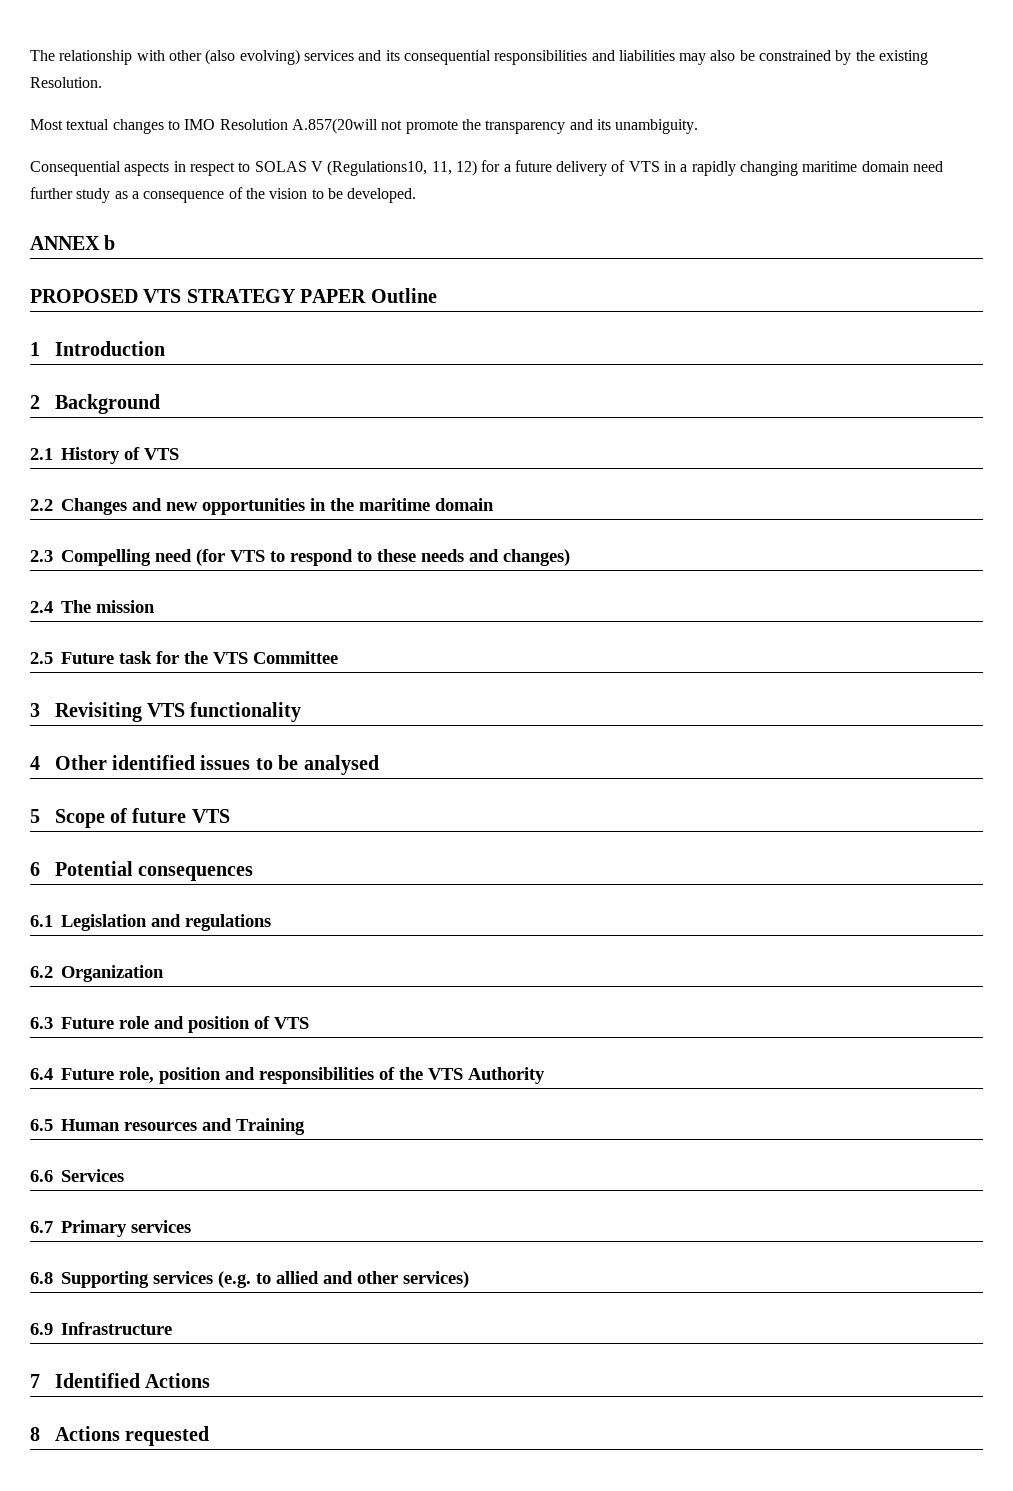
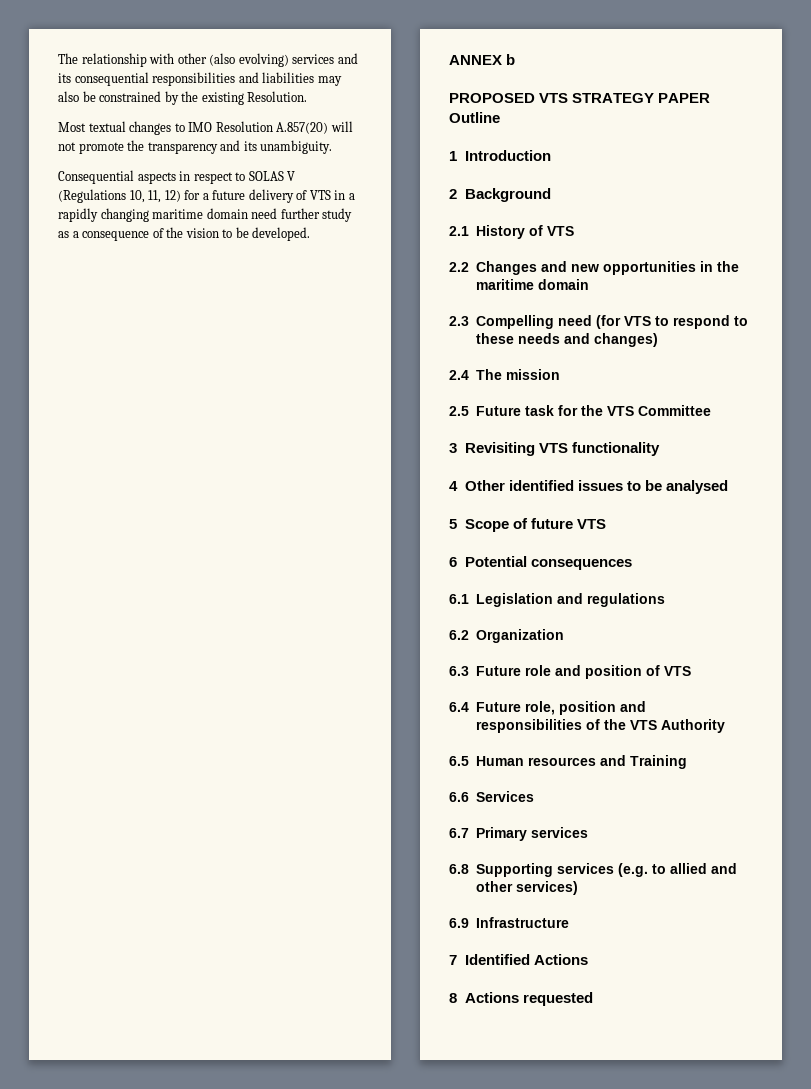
[291,118,378,134] A.857(20will -> [276,121,353,134] A.857(20) will
[327,160,428,176] (Regulations10, -> [58,189,145,203] (Regulations 10,

